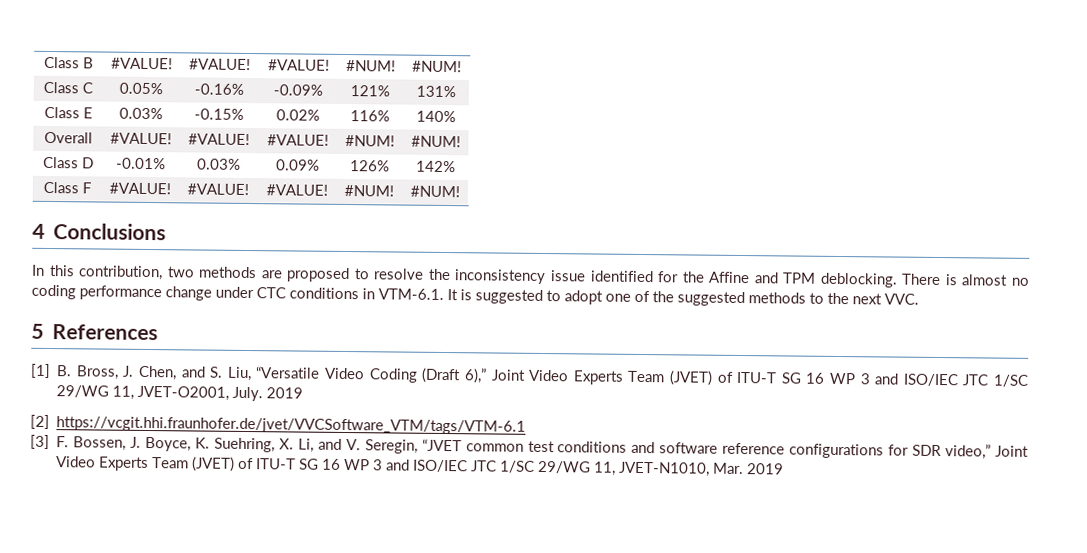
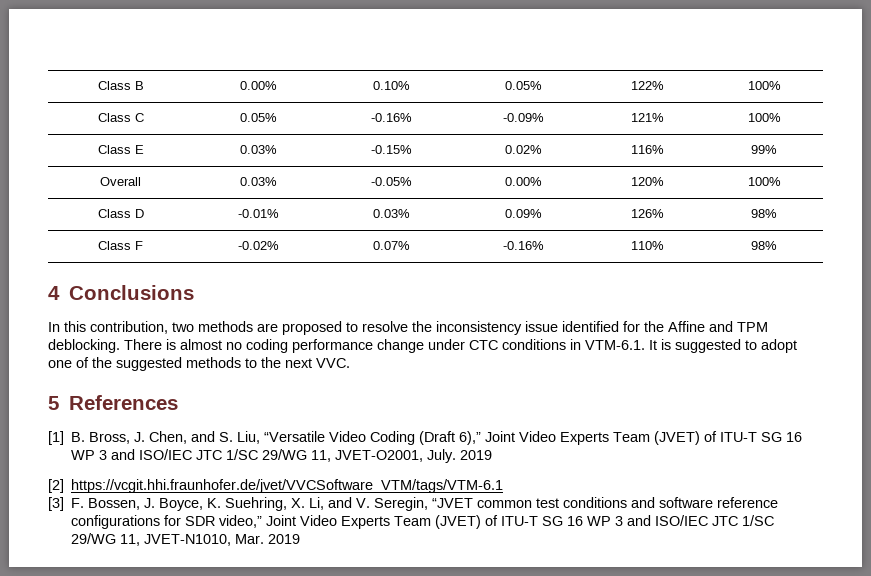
[111,57,173,70] [189,58,251,71] [267,59,330,71] [346,59,396,72] [412,60,462,73] #VALUE! | #VALUE! | #VALUE! | #NUM! | #NUM! -> [240,81,277,90] [372,81,410,90] [505,81,542,90] [631,81,664,90] [747,81,781,90] 0.00% | 0.10% | 0.05% | 122% | 100%
[416,85,456,98] 131% -> [747,113,781,122] 100%
[416,110,456,123] 140% -> [751,145,777,154] 99%
[110,132,172,145] [188,133,250,146] [266,134,329,146] [345,134,395,147] [411,135,461,148] #VALUE! | #VALUE! | #VALUE! | #NUM! | #NUM! -> [240,177,277,186] [370,177,412,186] [505,177,542,186] [631,177,664,186] [747,177,781,186] 0.03% | -0.05% | 0.00% | 120% | 100%
[416,160,456,173] 142% -> [751,209,777,218] 98%
[109,182,171,195] [187,183,249,196] [265,184,328,196] [344,184,394,197] [410,185,460,198] #VALUE! | #VALUE! | #VALUE! | #NUM! | #NUM! -> [238,241,279,250] [372,241,410,250] [503,241,544,250] [631,241,664,250] [751,241,777,250] -0.02% | 0.07% | -0.16% | 110% | 98%

